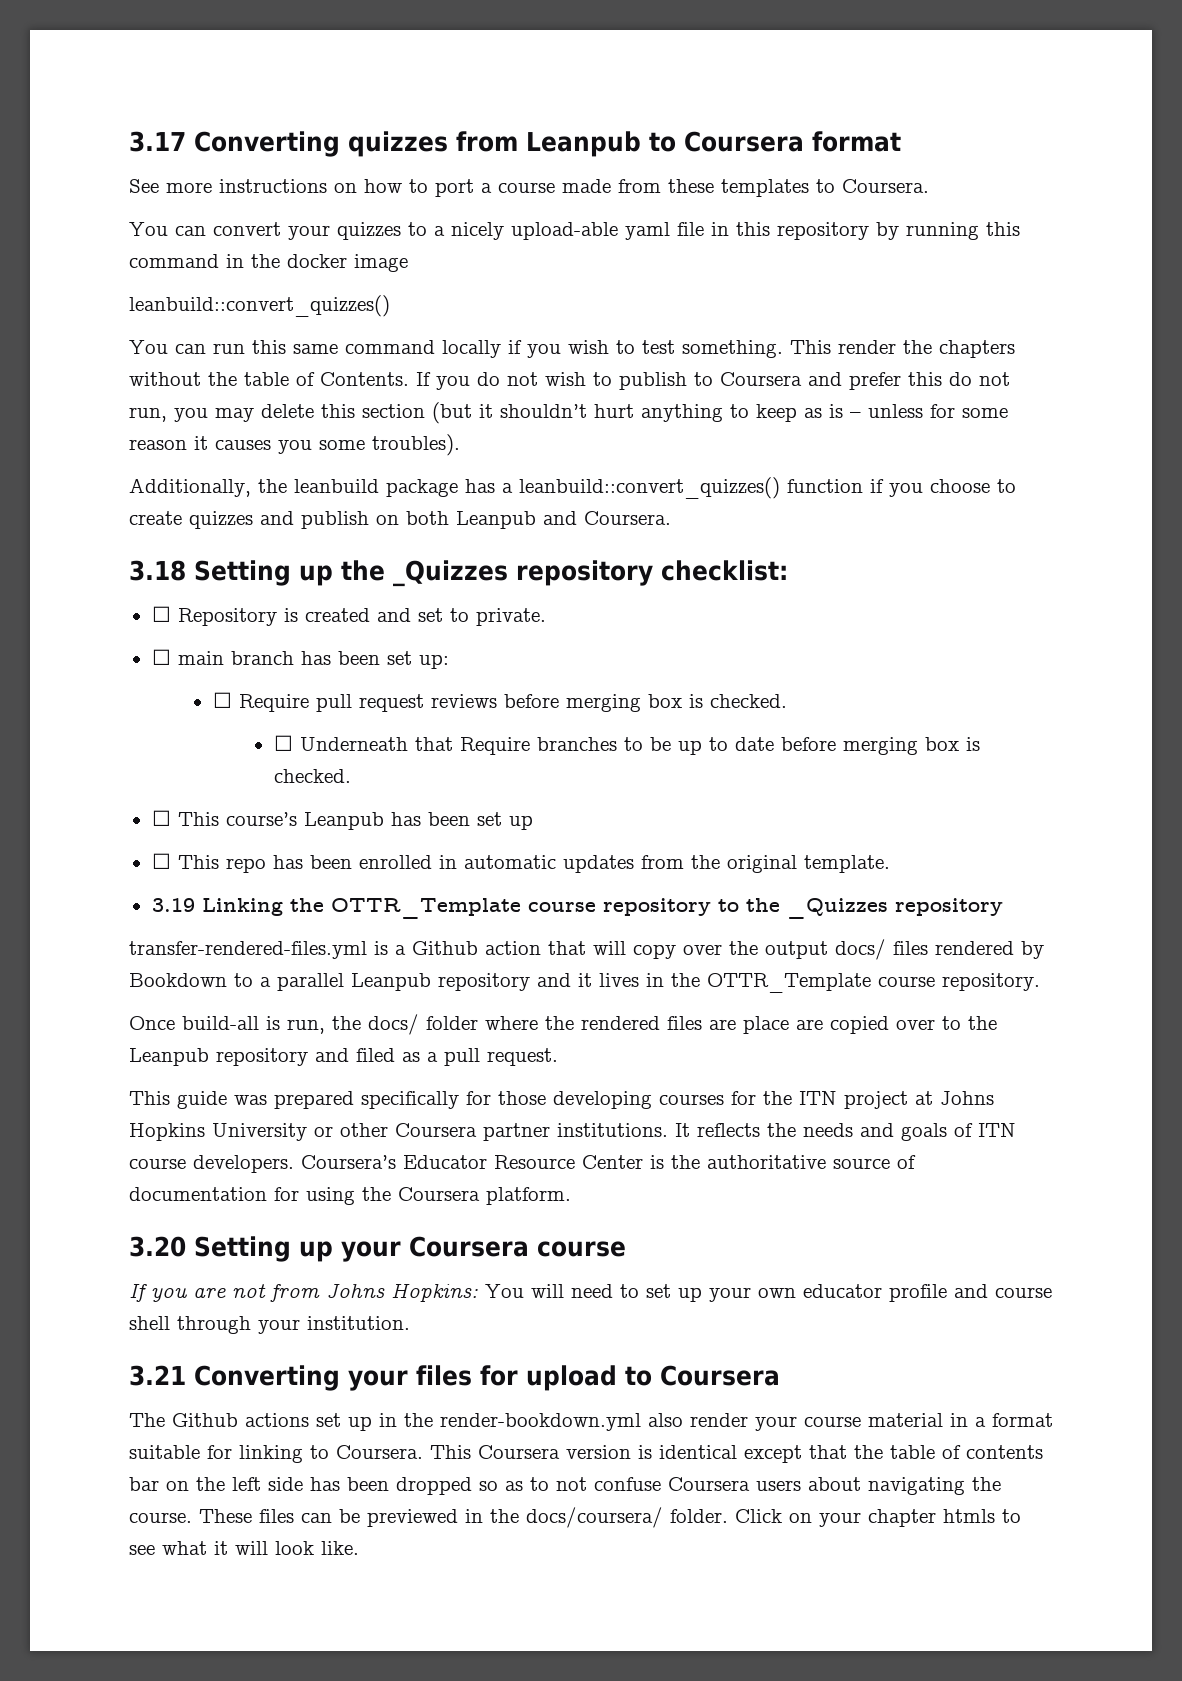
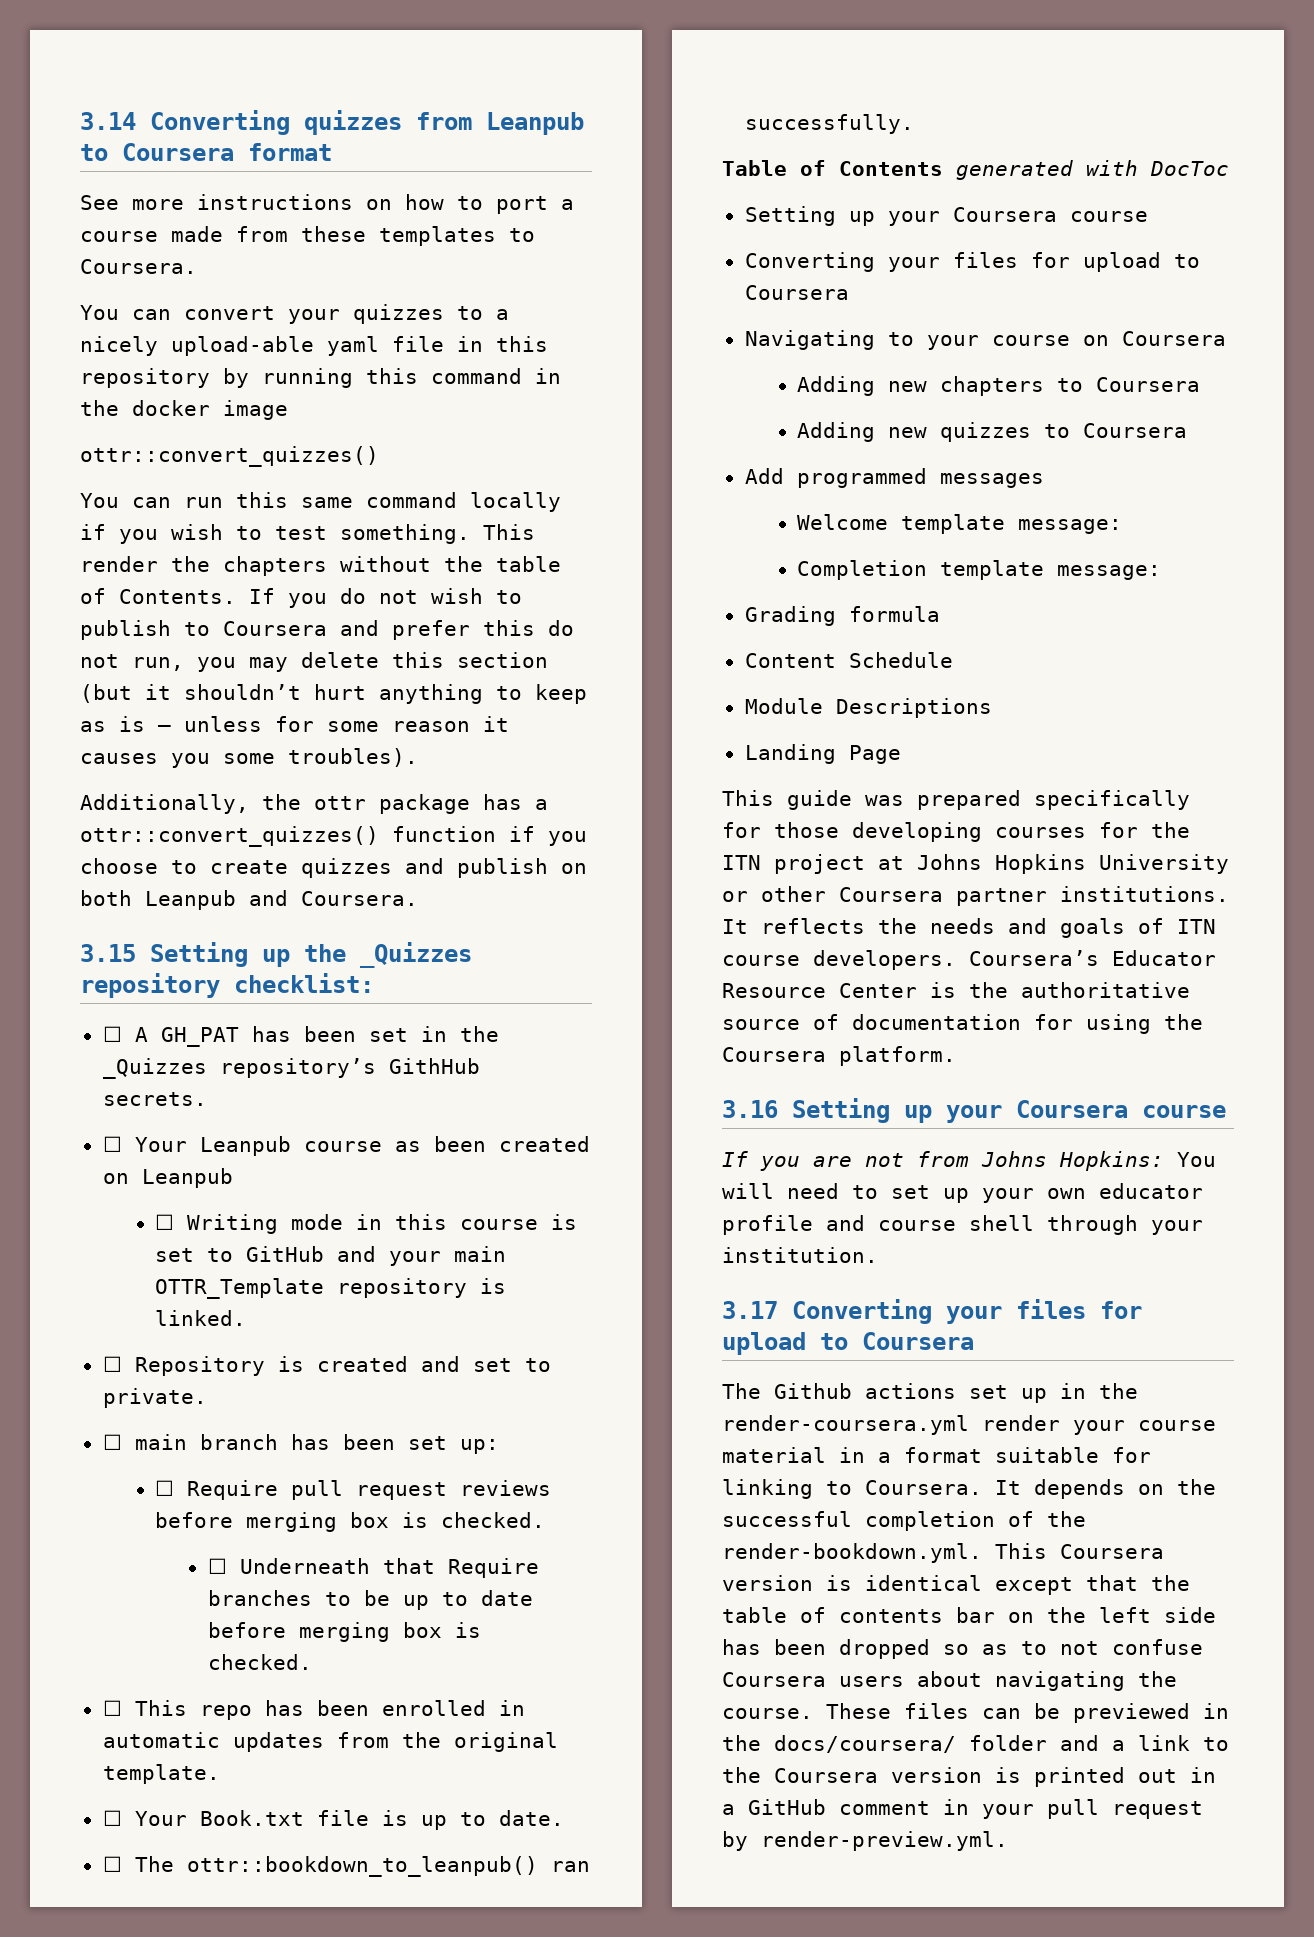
[129,131,186,152] 3.17 -> [80,112,136,130] 3.14
[129,295,390,317] leanbuild::convert_quizzes() -> [80,446,379,467] ottr::convert_quizzes()
[294,479,379,493] leanbuild -> [314,796,366,810] ottr
[519,477,780,499] leanbuild::convert_quizzes() -> [80,826,379,847] ottr::convert_quizzes()
[129,560,186,581] 3.18 -> [80,944,136,962] 3.15
(788, 570) none -> [102,1026,499,1047] [102,1058,480,1079] [102,1092,207,1106] [102,1136,590,1156] [102,1168,233,1188] [155,1214,578,1234] [155,1246,507,1266] [155,1278,507,1299] [155,1310,247,1326] // ☐ A GH_PAT has been set in the _Quizzes repository’s GithHub secrets. // ☐ Your Leanpub course as been created on Leanpub // ☐ Writing mode in this course is set to GitHub and your main OTTR_Template repository is linked.
[151,810,533,830] // ☐ This course’s Leanpub has been set up -> (312, 1662) none
[151,898,1003,919] [129,939,1044,960] [129,973,1040,993] [129,1014,997,1035] [129,1048,558,1066] 3.19 Linking the OTTR_Template course repository to the _Quizzes repository // transfer-rendered-files.yml is a Github action that will copy over the output docs/ files rendered by Bookdown to a parallel Leanpub repository and it lives in the OTTR_Template course repository. // Once build-all is run, the docs/ folder where the rendered files are place are copied over to the Leanpub repository and filed as a pull request. -> [102,1810,564,1830] [102,1856,590,1877] [744,114,914,134] [722,160,1229,180] [744,206,1148,226] [744,252,1200,272] [744,285,849,300] [744,330,1226,350] [797,376,1201,396] [797,422,1188,442] [744,468,1044,488] [797,514,1123,534] [797,560,1162,580] [744,606,940,626] [744,652,953,668] [744,698,992,718] [744,744,901,764] ☐ Your Book.txt file is up to date. // ☐ The ottr::bookdown_to_leanpub() ran successfully. // Table of Contents generated with DocToc // Setting up your Coursera course // Converting your files for upload to Coursera // Navigating to your course on Coursera // Adding new chapters to Coursera // Adding new quizzes to Coursera // Add programmed messages // Welcome template message: // Completion template message: // Grading formula // Content Schedule // Module Descriptions // Landing Page
[129,1236,186,1257] 3.20 -> [722,1100,778,1118] 3.16
[129,1365,186,1386] 3.21 -> [722,1301,778,1319] 3.17
[440,1413,683,1431] render-bookdown.yml also -> [722,1415,969,1435] render-coursera.yml
(423, 1452) none -> [995,1479,1216,1499] [722,1511,1086,1531] [722,1543,982,1563] It depends on the successful completion of the render-bookdown.yml.
[670,1509,1021,1527] [129,1541,359,1555] folder. Click on your chapter htmls to see what it will look like. -> [969,1735,1229,1751] [722,1767,1216,1787] [722,1799,1203,1819] [722,1831,1008,1851] folder and a link to the Coursera version is printed out in a GitHub comment in your pull request by render-preview.yml.

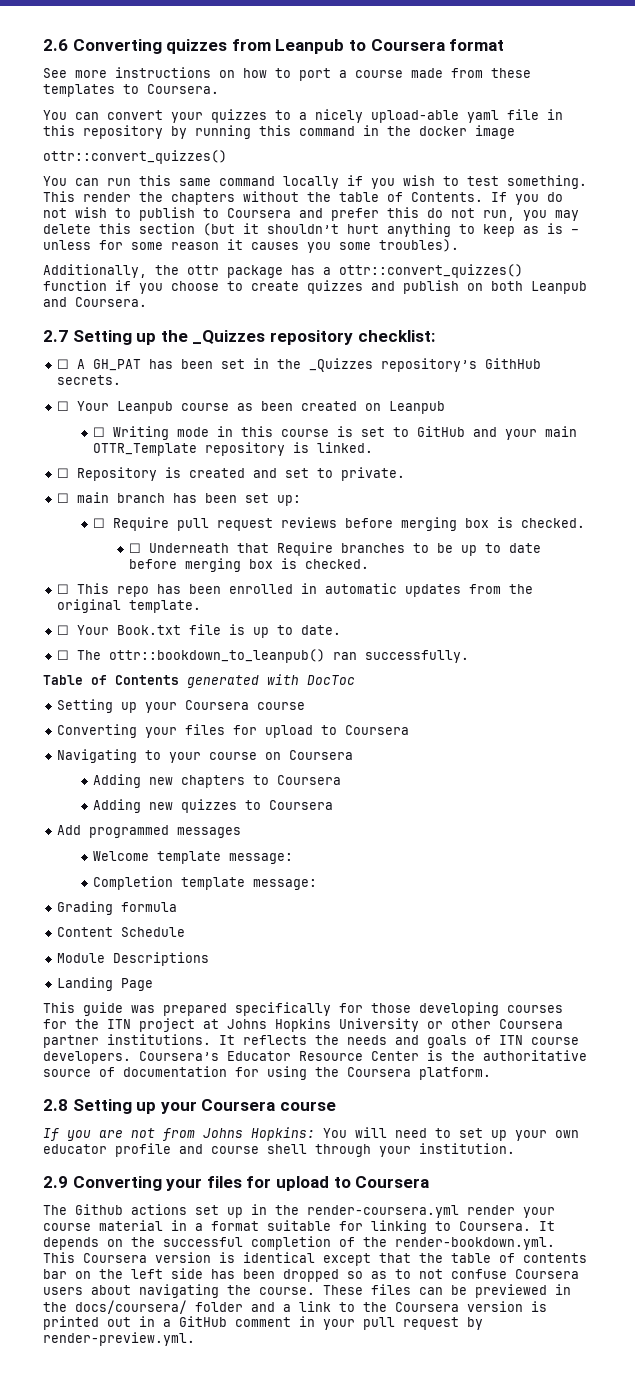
[80,112,136,130] 3.14 -> [43,39,68,51] 2.6
[80,944,136,962] 3.15 -> [43,330,68,342] 2.7
[722,1100,778,1118] 3.16 -> [43,1099,68,1111] 2.8
[722,1301,778,1319] 3.17 -> [43,1176,68,1188] 2.9

